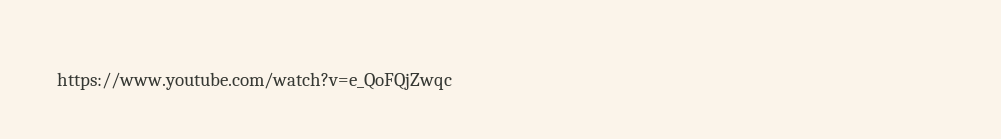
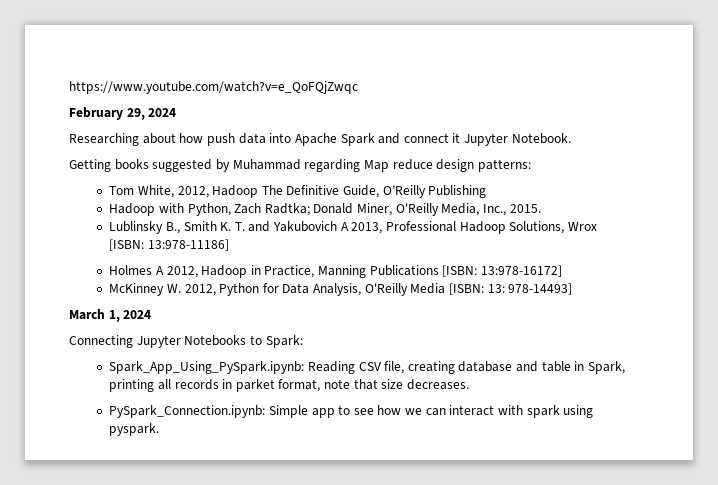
(452, 81) none -> [69,107,177,120] [69,133,571,146] [69,159,531,172] [109,185,487,198] [109,203,541,216] [109,221,597,234] [109,239,229,251] [109,265,563,278] [109,283,573,296] [69,309,152,322] [69,335,303,348] [109,361,626,374] [109,379,470,392] [109,405,594,418] [109,423,160,436] // February 29, 2024 // Researching about how push data into Apache Spark and connect it Jupyter Notebook. // Getting books suggested by Muhammad regarding Map reduce design patterns: // Tom White, 2012, Hadoop The Definitive Guide, O’Reilly Publishing // Hadoop with Python, Zach Radtka; Donald Miner, O'Reilly Media, Inc., 2015. // Lublinsky B., Smith K. T. and Yakubovich A 2013, Professional Hadoop Solutions, Wrox [ISBN: 13:978-11186] // Holmes A 2012, Hadoop in Practice, Manning Publications [ISBN: 13:978-16172] // McKinney W. 2012, Python for Data Analysis, O'Reilly Media [ISBN: 13: 978-14493] // March 1, 2024 // Connecting Jupyter Notebooks to Spark: // Spark_App_Using_PySpark.ipynb: Reading CSV file, creating database and table in Spark, printing all records in parket format, note that size decreases. // PySpark_Connection.ipynb: Simple app to see how we can interact with spark using pyspark.

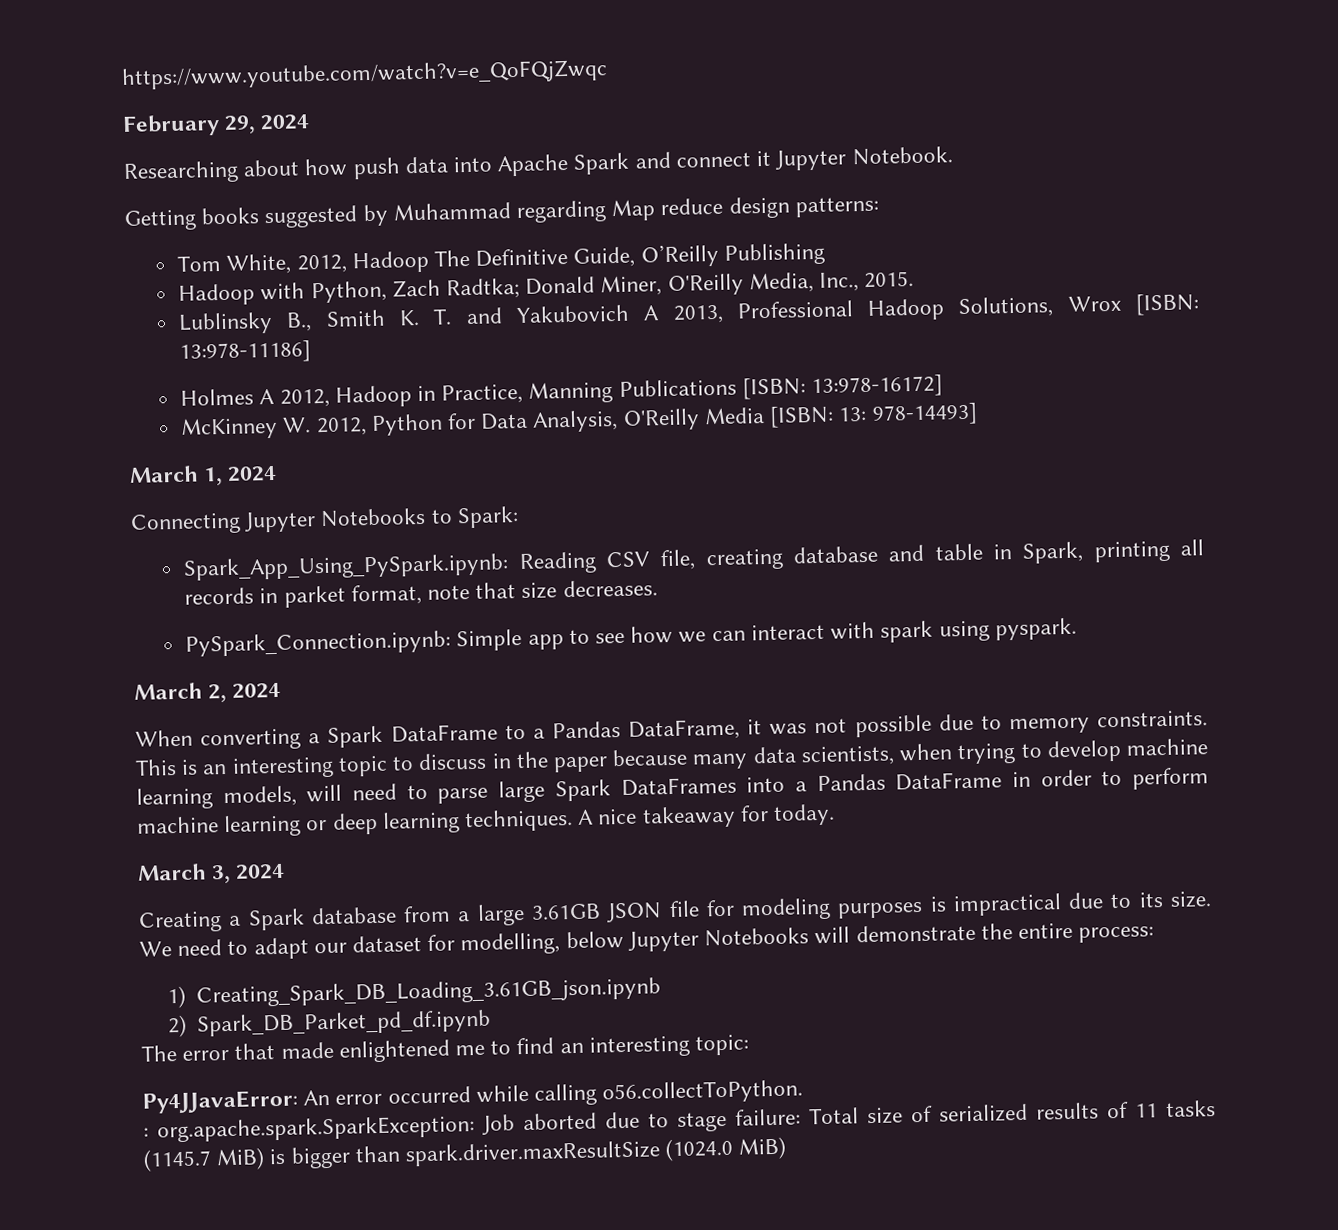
(160, 429) none -> [134,682,282,703] [135,710,1208,751] [135,738,1208,779] [136,767,1209,810] [136,803,836,838] [137,863,286,884] [138,891,1213,933] [139,922,1155,960] [166,977,662,1009] [166,1009,492,1038] [141,1034,750,1063] [142,1079,804,1114] [143,1100,1216,1143] [143,1136,788,1172] // March 2, 2024 // When converting a Spark DataFrame to a Pandas DataFrame, it was not possible due to memory constraints. This is an interesting topic to discuss in the paper because many data scientists, when trying to develop machine learning models, will need to parse large Spark DataFrames into a Pandas DataFrame in order to perform machine learning or deep learning techniques. A nice takeaway for today. // March 3, 2024 // Creating a Spark database from a large 3.61GB JSON file for modeling purposes is impractical due to its size. We need to adapt our dataset for modelling, below Jupyter Notebooks will demonstrate the entire process: // 1) Creating_Spark_DB_Loading_3.61GB_json.ipynb // 2) Spark_DB_Parket_pd_df.ipynb // The error that made enlightened me to find an interesting topic: // Py4JJavaError: An error occurred while calling o56.collectToPython. // : org.apache.spark.SparkException: Job aborted due to stage failure: Total size of serialized results of 11 tasks (1145.7 MiB) is bigger than spark.driver.maxResultSize (1024.0 MiB)

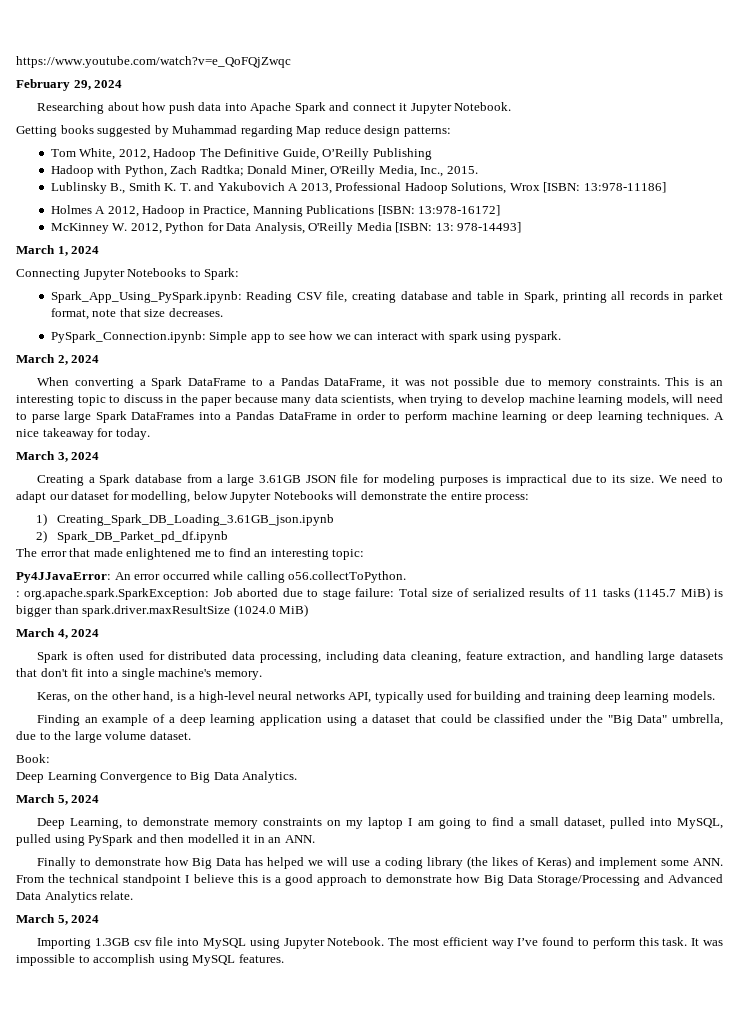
(788, 1148) none -> [16,628,100,639] [37,651,723,663] [16,668,262,680] [37,691,715,703] [37,714,724,726] [16,731,191,743] [16,754,50,763] [16,771,298,783] [16,794,100,805] [37,817,723,829] [16,834,315,846] [37,856,723,869] [16,874,723,886] [16,891,134,903] [16,914,100,925] [37,937,724,949] [16,954,284,966] // March 4, 2024 // Spark is often used for distributed data processing, including data cleaning, feature extraction, and handling large datasets that don't fit into a single machine's memory. // Keras, on the other hand, is a high-level neural networks API, typically used for building and training deep learning models. // Finding an example of a deep learning application using a dataset that could be classified under the "Big Data" umbrella, due to the large volume dataset. // Book: // Deep Learning Convergence to Big Data Analytics. // March 5, 2024 // Deep Learning, to demonstrate memory constraints on my laptop I am going to find a small dataset, pulled into MySQL, pulled using PySpark and then modelled it in an ANN. // Finally to demonstrate how Big Data has helped we will use a coding library (the likes of Keras) and implement some ANN. From the technical standpoint I believe this is a good approach to demonstrate how Big Data Storage/Processing and Advanced Data Analytics relate. // March 5, 2024 // Importing 1.3GB csv file into MySQL using Jupyter Notebook. The most efficient way I’ve found to perform this task. It was impossible to accomplish using MySQL features.

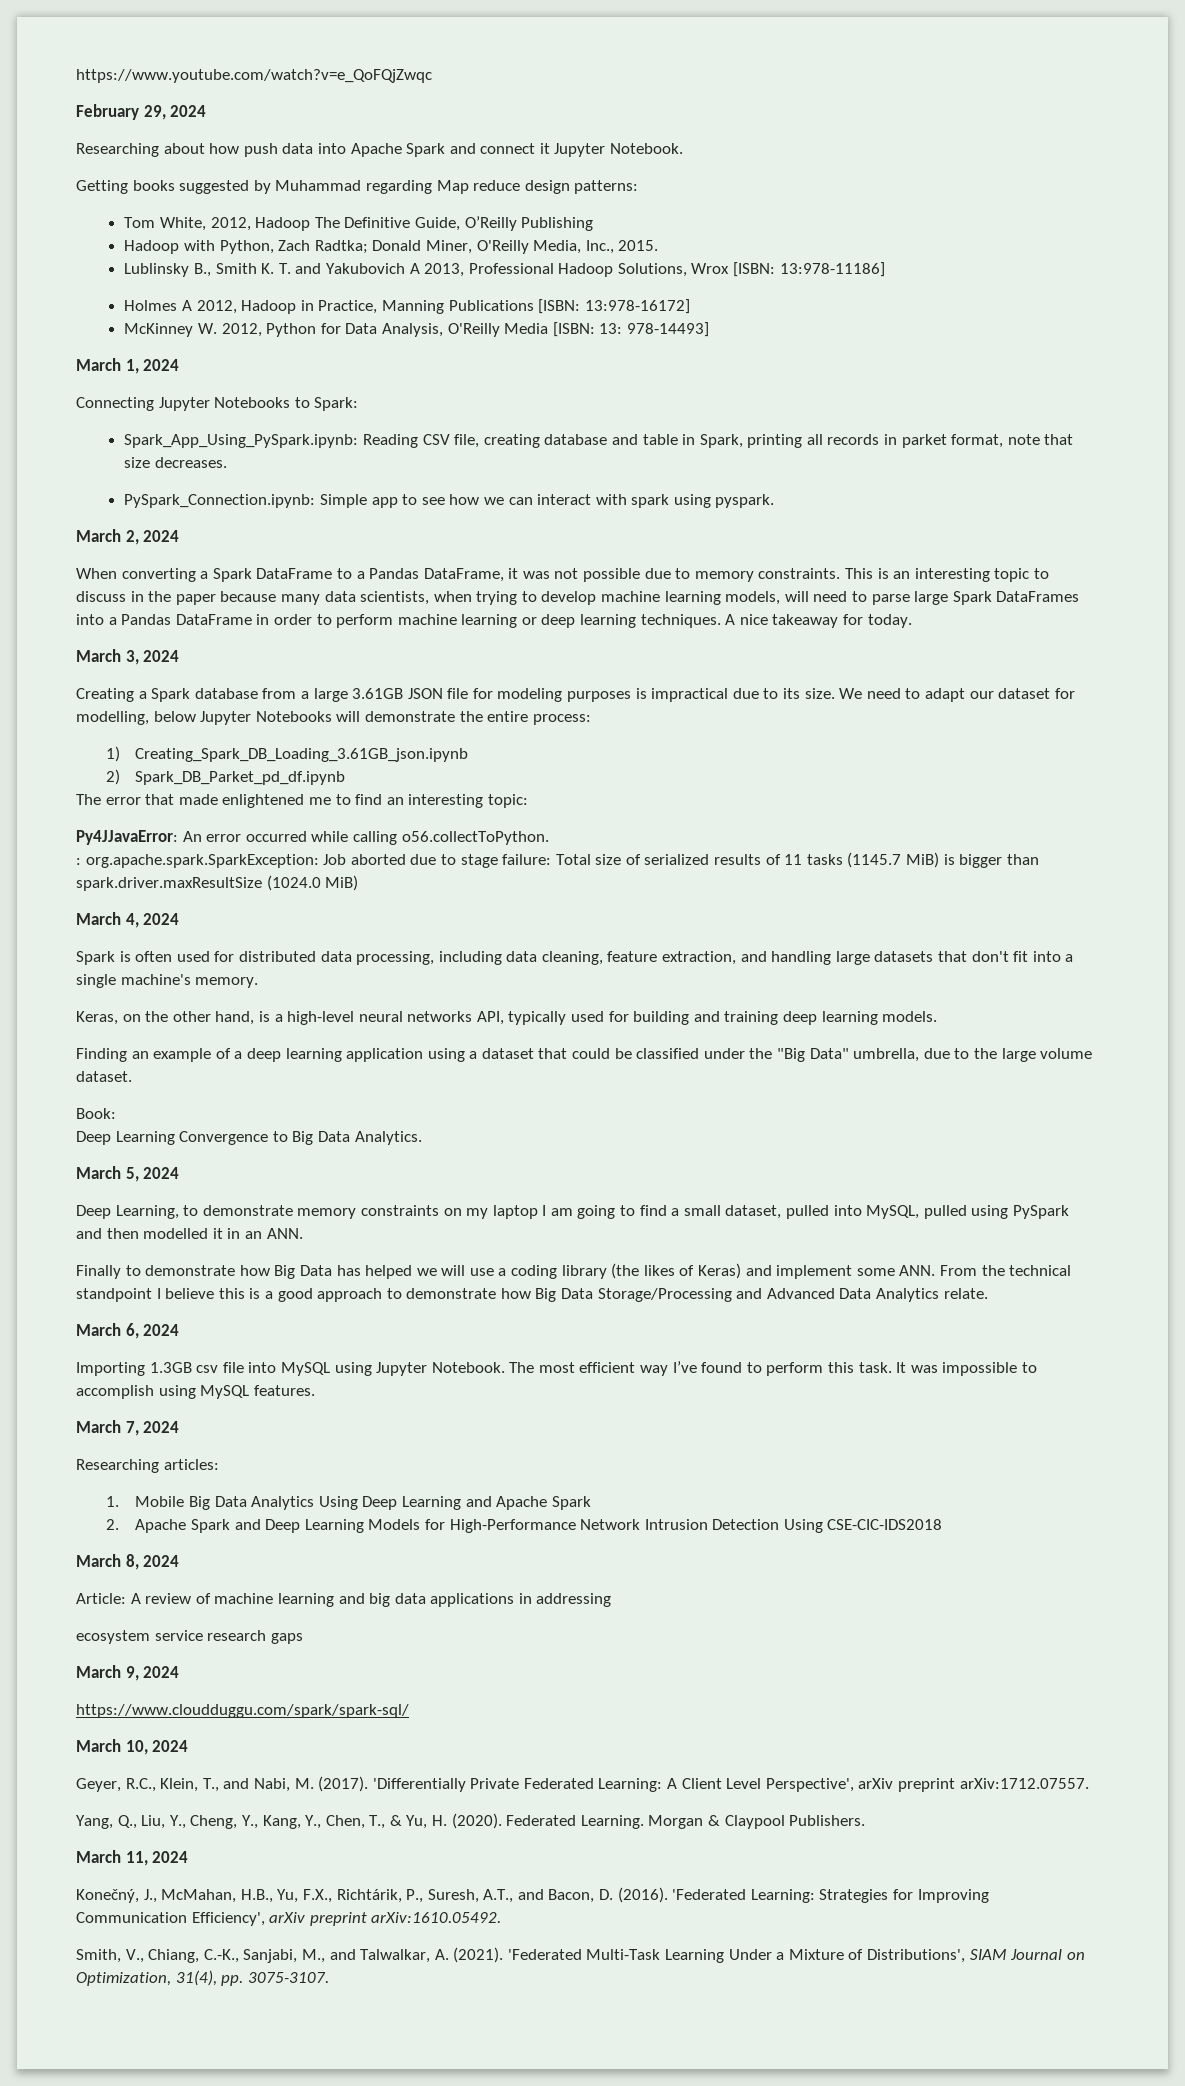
[57,915,68,925] 5, -> [125,1323,139,1339] 6,
(284, 958) none -> [76,1420,180,1436] [76,1459,219,1473] [105,1496,591,1510] [105,1519,943,1533] [76,1554,180,1570] [76,1593,612,1607] [76,1630,303,1644] [76,1665,180,1681] [76,1704,409,1718] [76,1739,189,1755] [76,1776,1089,1792] [76,1813,866,1829] [76,1850,189,1866] [76,1887,989,1903] [76,1912,502,1926] [76,1947,1085,1963] [76,1970,329,1986] // March 7, 2024 // Researching articles: // 1. Mobile Big Data Analytics Using Deep Learning and Apache Spark // 2. Apache Spark and Deep Learning Models for High-Performance Network Intrusion Detection Using CSE-CIC-IDS2018 // March 8, 2024 // Article: A review of machine learning and big data applications in addressing // ecosystem service research gaps // March 9, 2024 // https://www.cloudduggu.com/spark/spark-sql/ // March 10, 2024 // Geyer, R.C., Klein, T., and Nabi, M. (2017). 'Differentially Private Federated Learning: A Client Level Perspective', arXiv preprint arXiv:1712.07557. // Yang, Q., Liu, Y., Cheng, Y., Kang, Y., Chen, T., & Yu, H. (2020). Federated Learning. Morgan & Claypool Publishers. // March 11, 2024 // Konečný, J., McMahan, H.B., Yu, F.X., Richtárik, P., Suresh, A.T., and Bacon, D. (2016). 'Federated Learning: Strategies for Improving Communication Efficiency', arXiv preprint arXiv:1610.05492. // Smith, V., Chiang, C.-K., Sanjabi, M., and Talwalkar, A. (2021). 'Federated Multi-Task Learning Under a Mixture of Distributions', SIAM Journal on Optimization, 31(4), pp. 3075-3107.

